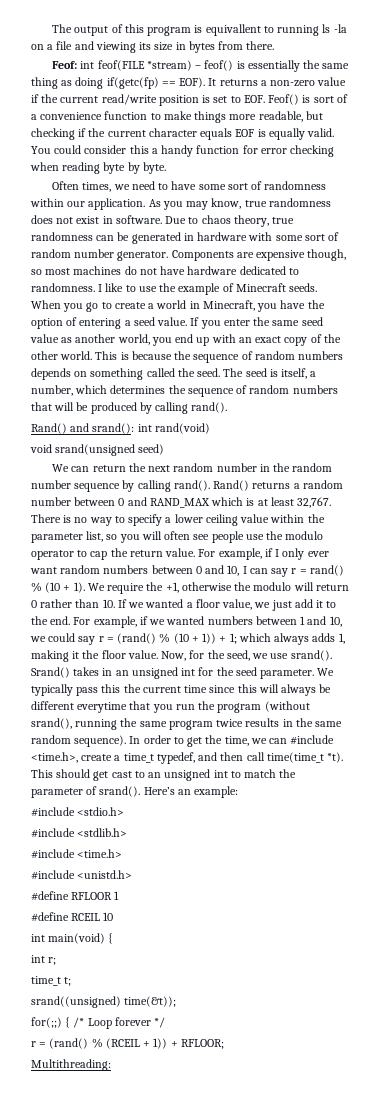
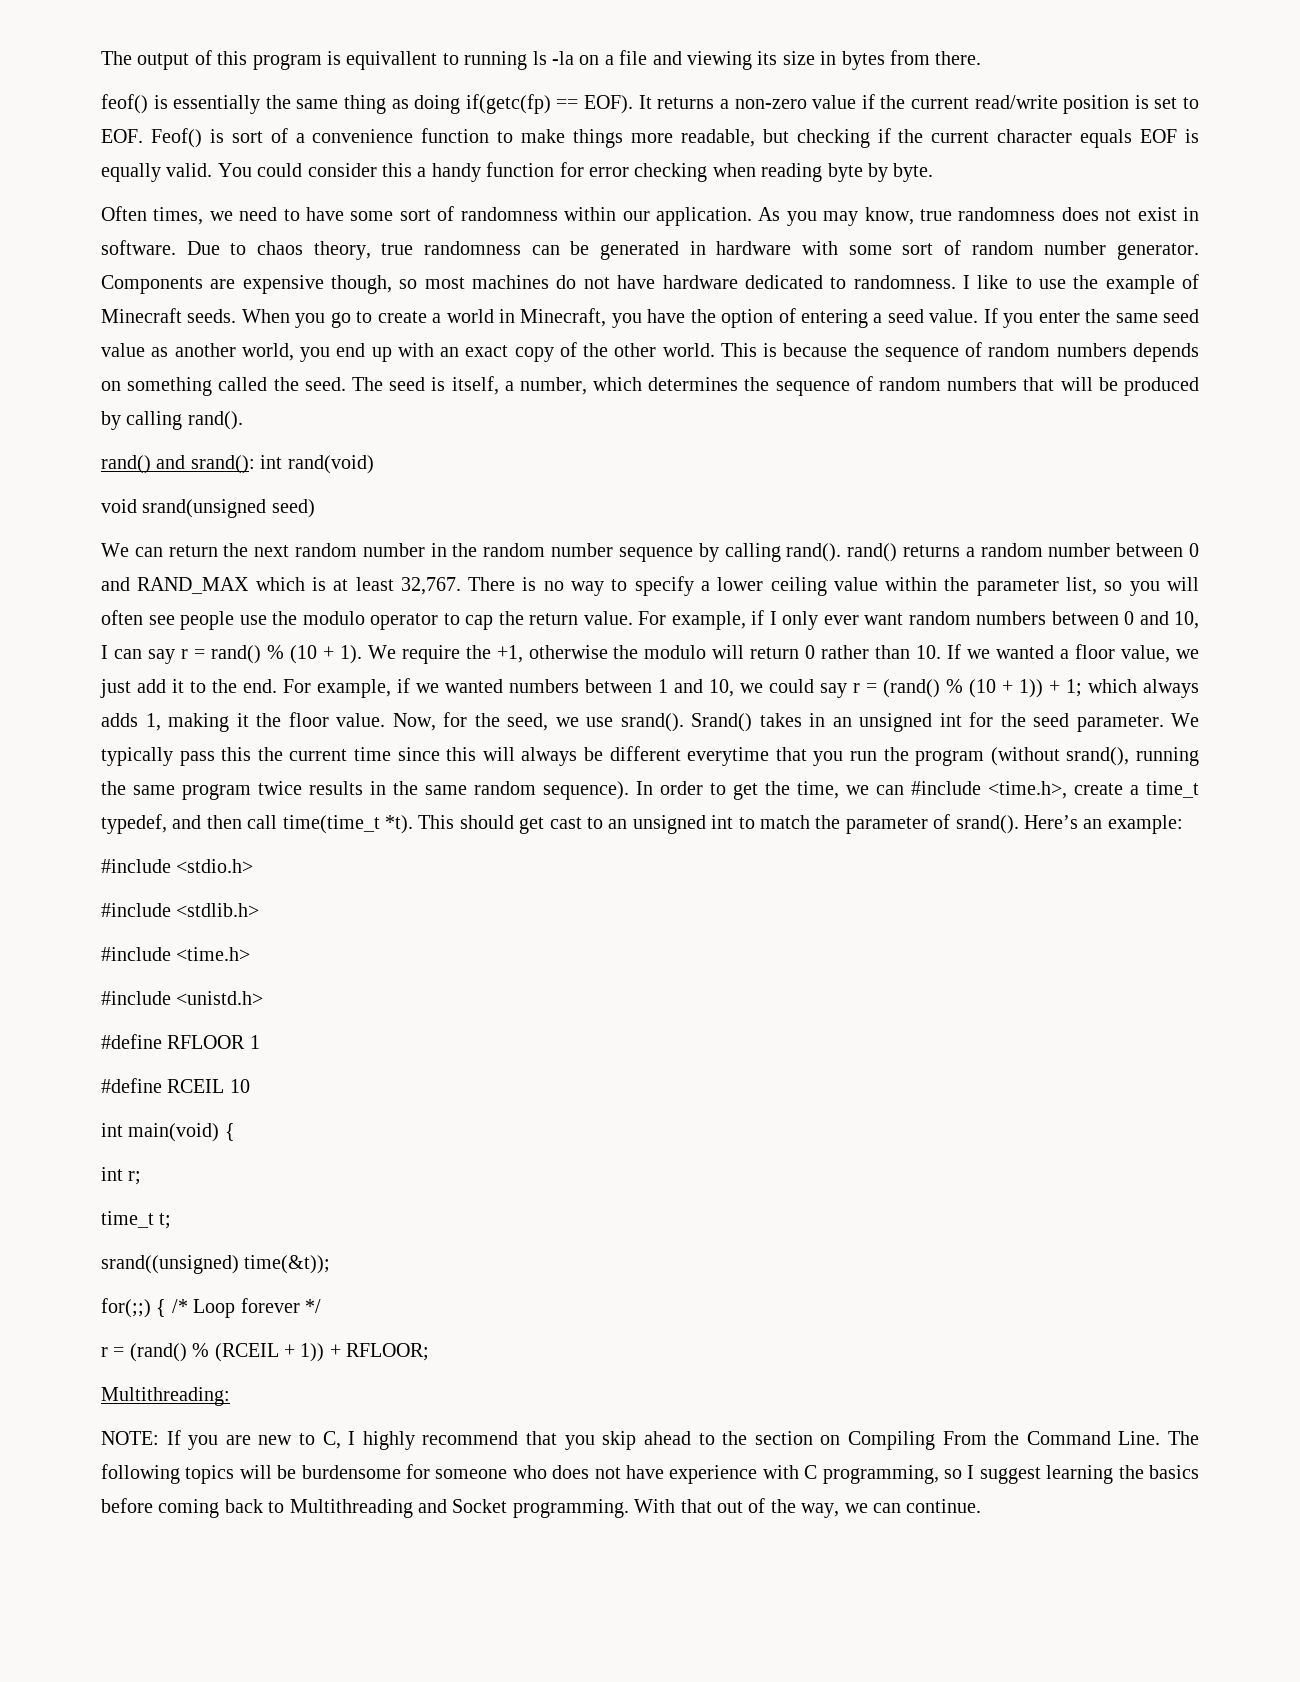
[52,60,202,71] Feof: int feof(FILE *stream) – -> (982, 58) none
[31,423,67,434] Rand() -> [101,455,151,474] rand()
[213,480,250,491] Rand() -> [847,543,898,562] rand()
(111, 1065) none -> [101,1430,1199,1450] [101,1464,1199,1484] [101,1498,982,1518] // NOTE: If you are new to C, I highly recommend that you skip ahead to the section on Compiling From the Command Line. The following topics will be burdensome for someone who does not have experience with C programming, so I suggest learning the basics before coming back to Multithreading and Socket programming. With that out of the way, we can continue.

